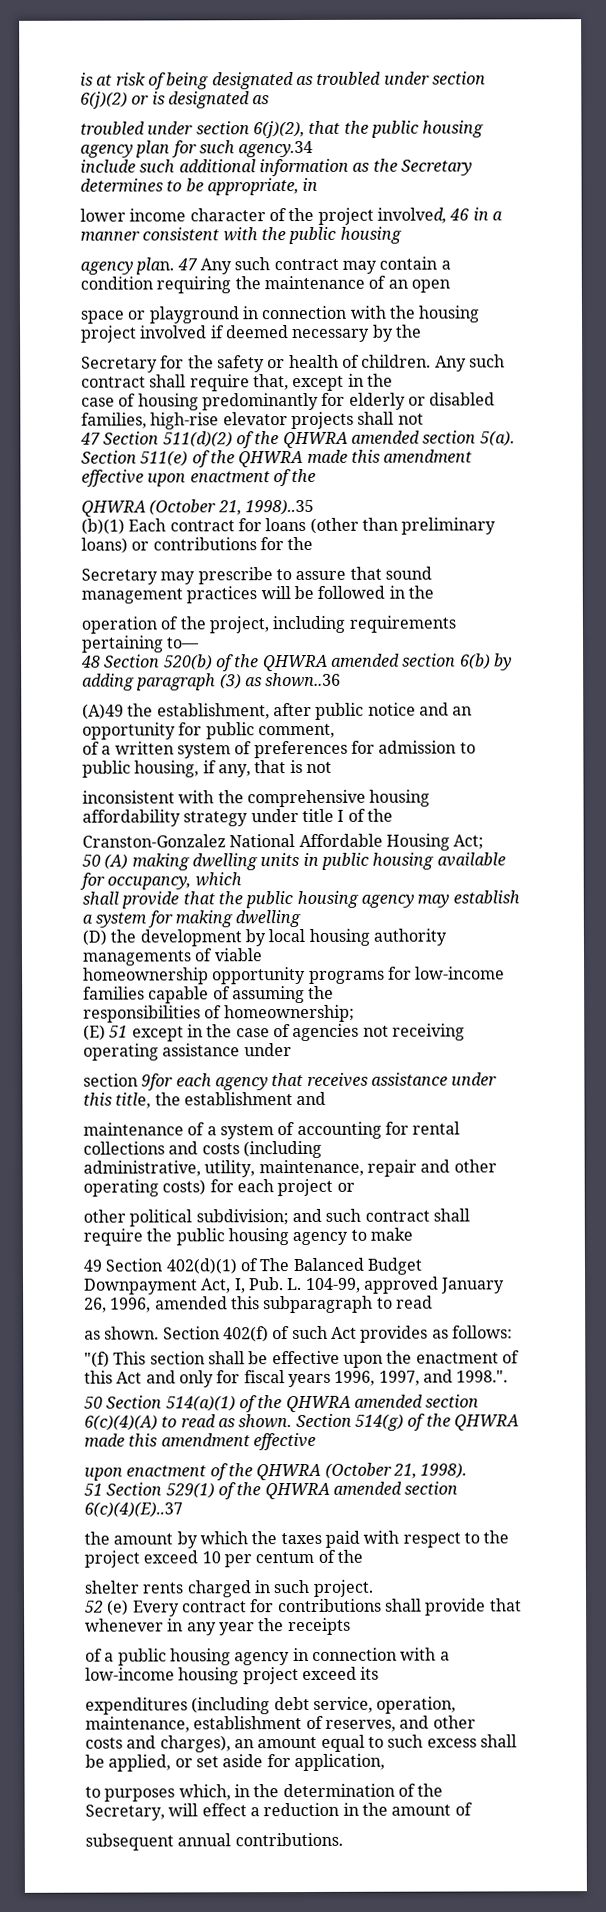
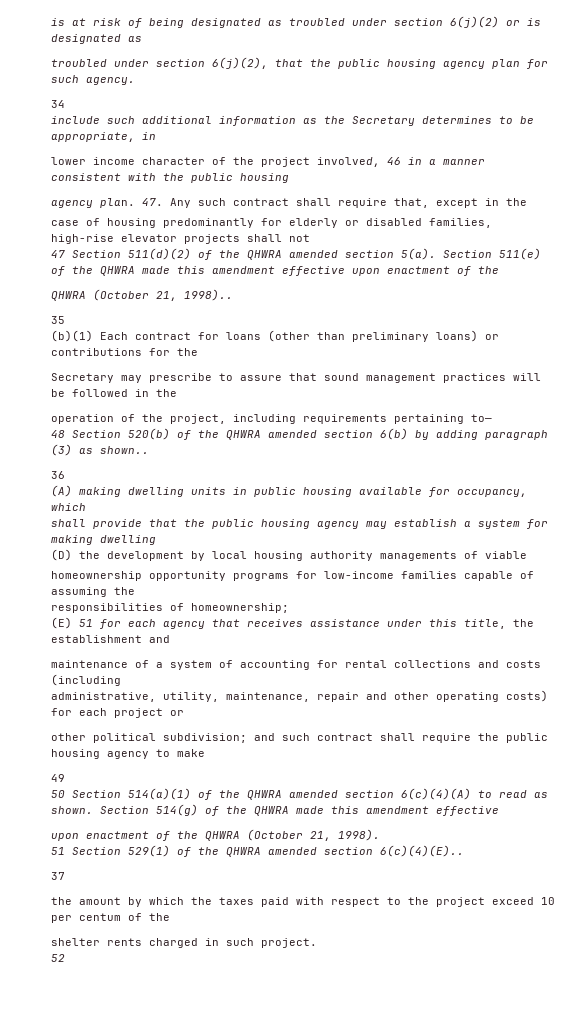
[238,140,314,158] agency.34 -> [86,77,135,85] [51,100,65,108] agency. // 34
[176,256,451,275] [80,275,450,294] [80,305,481,324] [81,324,422,343] [81,354,432,373] 47 Any such contract may contain a condition requiring the maintenance of an open // space or playground in connection with the housing project involved if deemed necessary by the // Secretary for the safety or health of children. -> [142,198,163,206] 47.
[244,498,314,516] 1998)..35 -> [184,289,233,301] [51,316,65,324] 1998).. // 35
[265,672,342,688] [82,702,473,720] [82,722,335,740] [82,740,476,759] [82,760,332,778] [82,789,431,808] [82,808,393,827] [82,833,485,851] [82,854,101,867] shown..36 // (A)49 the establishment, after public notice and an opportunity for public comment, // of a written system of preferences for admission to public housing, if any, that is not // inconsistent with the comprehensive housing affordability strategy under title I of the // Cranston-Gonzalez National Affordable Housing Act; // 50 -> [100,446,149,454] [51,471,65,479] shown.. // 36 //
[131,1023,465,1042] [83,1043,292,1061] [83,1073,174,1091] except in the case of agencies not receiving operating assistance under // section 9for -> [100,619,121,629] for
[105,1257,423,1275] [84,1276,506,1295] [84,1295,433,1314] [84,1325,513,1343] [84,1350,520,1368] [84,1369,509,1388] Section 402(d)(1) of The Balanced Budget Downpayment Act, I, Pub. L. 104-99, approved January 26, 1996, amended this subparagraph to read // as shown. Section 402(f) of such Act provides as follows: // "(f) This section shall be effective upon the enactment of this Act and only for fiscal years 1996, 1997, and 1998.". -> (65, 778) none
[84,1501,183,1518] 6(c)(4)(E)..37 -> [380,845,464,857] [51,872,65,880] 6(c)(4)(E).. // 37
[107,1598,522,1617] [85,1617,351,1636] [85,1647,450,1666] [85,1666,380,1685] [85,1696,457,1715] [85,1715,476,1733] [85,1734,517,1753] [85,1753,385,1772] [85,1783,444,1802] [85,1802,473,1821] [85,1832,343,1851] (e) Every contract for contributions shall provide that whenever in any year the receipts // of a public housing agency in connection with a low-income housing project exceed its // expenditures (including debt service, operation, maintenance, establishment of reserves, and other // costs and charges), an amount equal to such excess shall be applied, or set aside for application, // to purposes which, in the determination of the Secretary, will effect a reduction in the amount of // subsequent annual contributions. -> (65, 958) none

